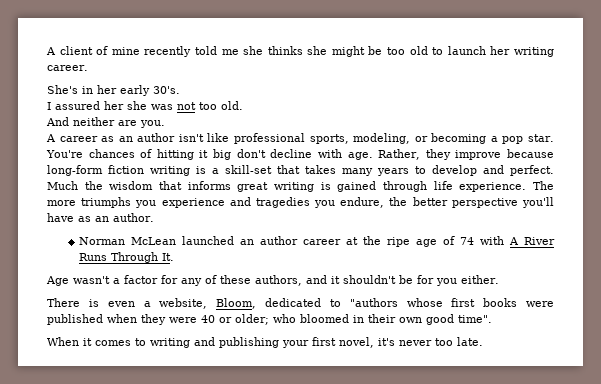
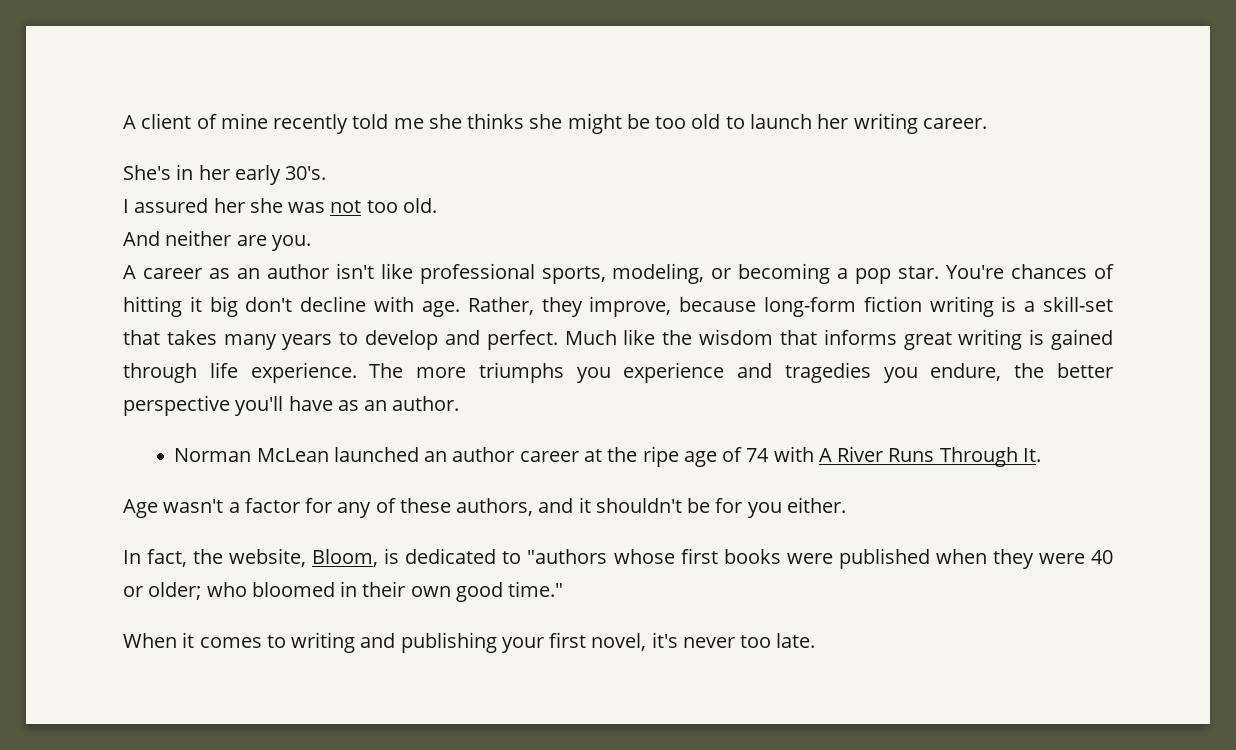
[455,150,502,160] improve -> [589,296,672,317] improve,
(78, 185) none -> [623,329,656,345] like
[47,298,151,307] There is even a -> [123,549,224,567] In fact, the
(257, 303) none -> [384,548,400,564] is
[458,315,492,323] time". -> [508,581,564,597] time."

